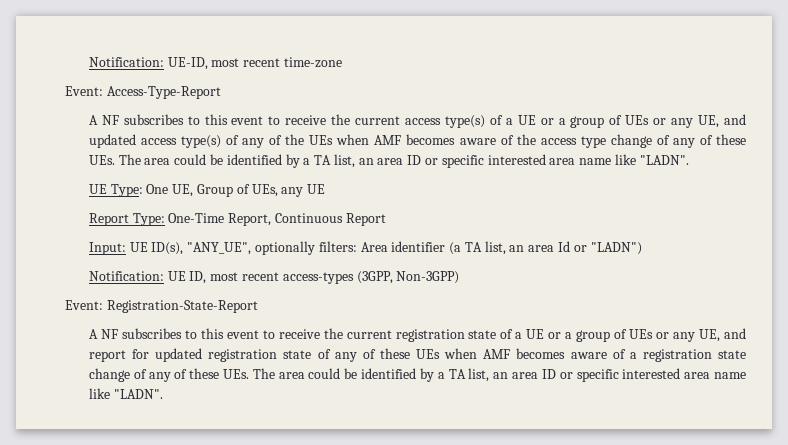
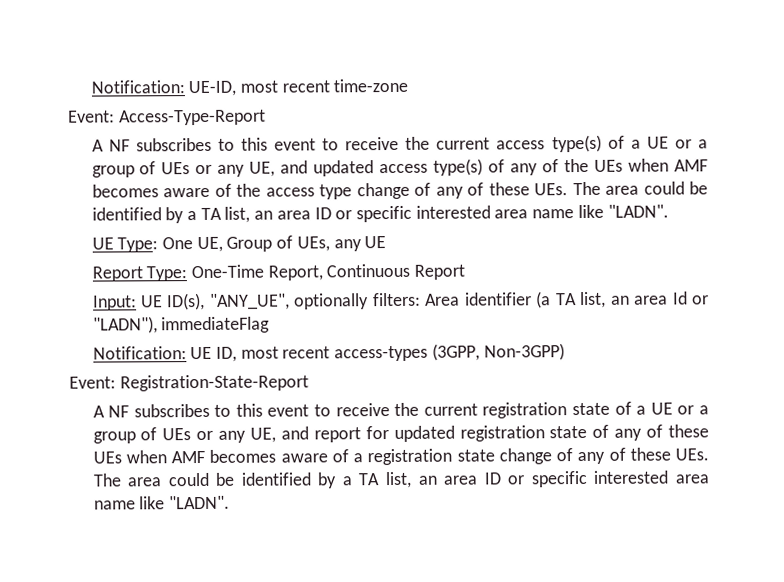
[590,242,642,255] "LADN") -> [92,316,271,334] "LADN"), immediateFlag

